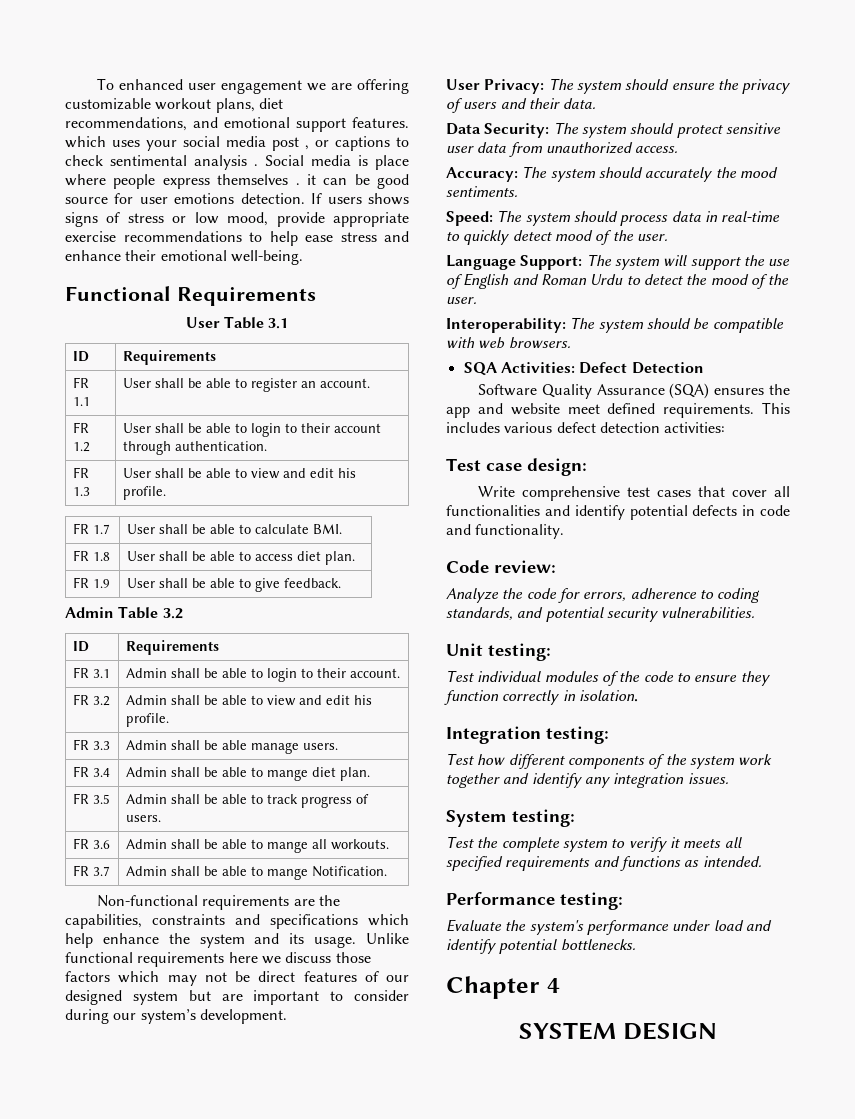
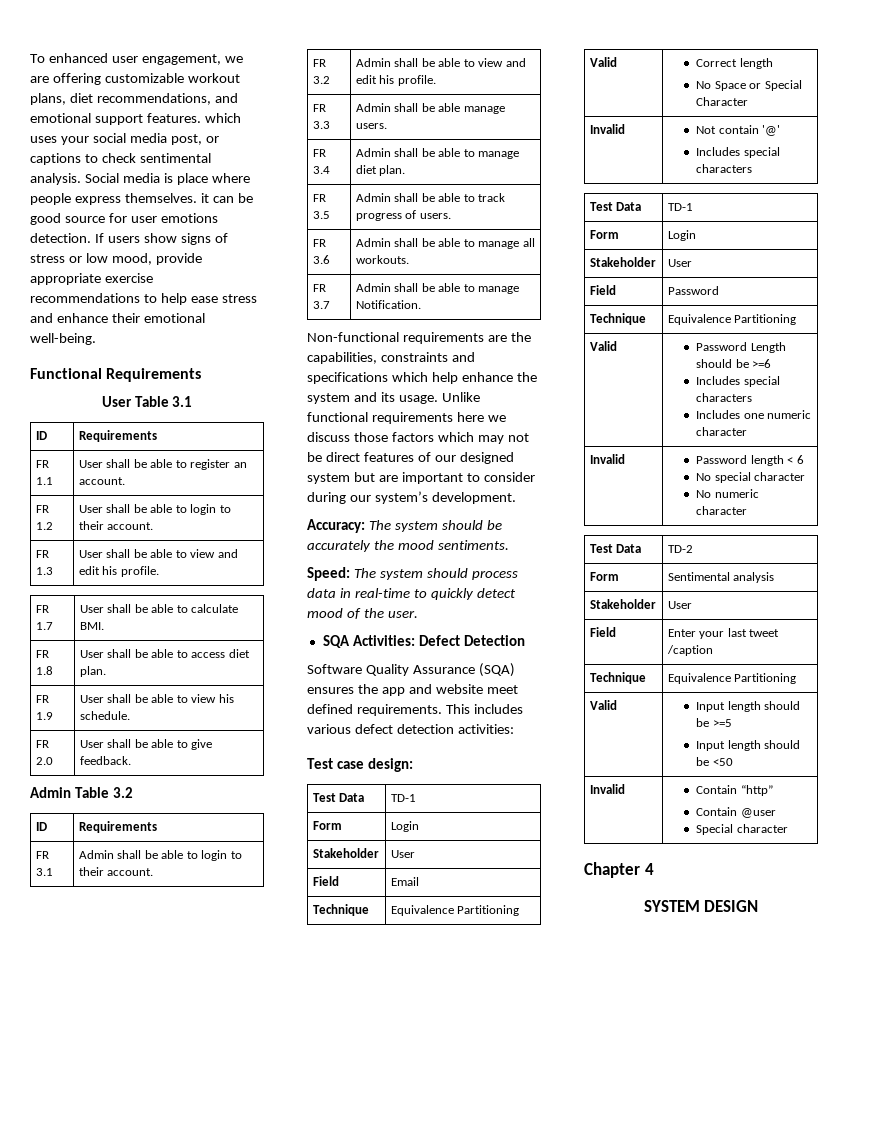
[221,80,303,94] engagement -> [141,54,221,65] engagement,
[272,137,309,151] post , -> [170,134,202,145] post,
[194,155,258,170] analysis . -> [30,173,81,185] analysis.
[217,174,300,185] themselves . -> [124,193,197,203] themselves.
[368,193,409,205] shows -> [143,233,177,243] show
[333,423,381,433] [122,441,267,455] account through authentication. -> [107,522,154,530] account.
(110, 583) none -> [79,694,234,703] [79,711,130,720] [35,740,49,748] [35,757,53,765] | User shall be able to view his schedule. // FR 2.0
[266,769,308,781] mange -> [478,151,520,159] manage
[266,841,308,853] mange -> [478,241,520,249] manage
[266,868,308,880] mange -> [478,286,520,294] manage
[446,78,791,94] [446,98,597,113] [446,122,781,138] [446,142,679,157] // User Privacy: The system should ensure the privacy of users and their data. // Data Security: The system should protect sensitive user data from unauthorized access. -> (516, 498) none
(643, 172) none -> [486,520,502,530] be
[446,254,791,270] [446,273,790,289] [446,297,477,304] [446,317,784,333] [446,337,571,349] // Language Support: The system will support the use of English and Roman Urdu to detect the mood of the user. // Interoperability: The system should be compatible with web browsers. -> (418, 614) none
[478,486,790,501] [446,505,790,520] [446,524,565,539] [446,560,556,573] [446,588,761,603] [446,607,756,622] [446,643,551,661] [446,670,770,686] [444,690,638,705] [446,726,609,744] [446,753,773,769] [446,773,729,788] [446,809,575,827] [446,836,742,852] [446,856,762,871] [446,892,623,910] [446,919,772,935] [446,939,636,954] // Write comprehensive test cases that cover all functionalities and identify potential defects in code and functionality. // Code review: // Analyze the code for errors, adherence to coding standards, and potential security vulnerabilities. // Unit testing: // Test individual modules of the code to ensure they function correctly in isolation. // Integration testing: // Test how different components of the system work together and identify any integration issues. // System testing: // Test the complete system to verify it meets all specified requirements and functions as intended. // Performance testing: // Evaluate the system's performance under load and identify potential bottlenecks. -> [312,793,365,802] [390,794,416,802] [312,821,342,830] [390,821,419,832] [312,848,379,858] [390,850,415,858] [312,876,339,886] [390,877,419,886] [312,904,369,916] [390,905,520,916] [589,57,617,67] [696,58,773,69] [696,80,802,91] [696,97,749,106] [589,124,625,134] [696,125,781,136] [696,147,780,158] [696,164,753,173] [589,202,642,211] [667,203,693,211] [589,230,619,239] [667,230,696,241] [589,257,656,267] [667,259,692,267] [589,285,616,295] [667,286,719,295] [589,313,646,325] [667,314,797,325] [589,341,617,351] [696,342,786,353] [696,359,772,368] [696,376,780,387] [696,393,753,402] [696,410,812,419] [696,427,748,436] [589,454,625,464] [696,455,804,466] [696,472,806,483] [696,489,759,498] [696,506,748,515] [589,544,642,553] [667,545,693,553] [589,572,619,581] [667,572,775,583] [589,599,656,609] [667,601,692,609] [589,627,616,637] [667,628,780,639] [666,645,713,656] [589,672,646,684] [667,673,797,684] [589,700,617,710] [696,701,801,712] [696,718,732,727] [696,740,801,751] [696,757,733,766] [589,784,625,794] [696,785,773,796] [696,807,776,818] [696,824,788,835] // Test Data | TD-1 // Form | Login // Stakeholder | User // Field | Email // Technique | Equivalence Partitioning // Valid | Correct length // No Space or Special Character // Invalid | Not contain '@' // Includes special characters // Test Data | TD-1 // Form | Login // Stakeholder | User // Field | Password // Technique | Equivalence Partitioning // Valid | Password Length should be >=6 // Includes special characters // Includes one numeric character // Invalid | Password length < 6 // No special character // No numeric character // Test Data | TD-2 // Form | Sentimental analysis // Stakeholder | User // Field | Enter your last tweet /caption // Technique | Equivalence Partitioning // Valid | Input length should be >=5 // Input length should be <50 // Invalid | Contain “http” // Contain @user // Special character

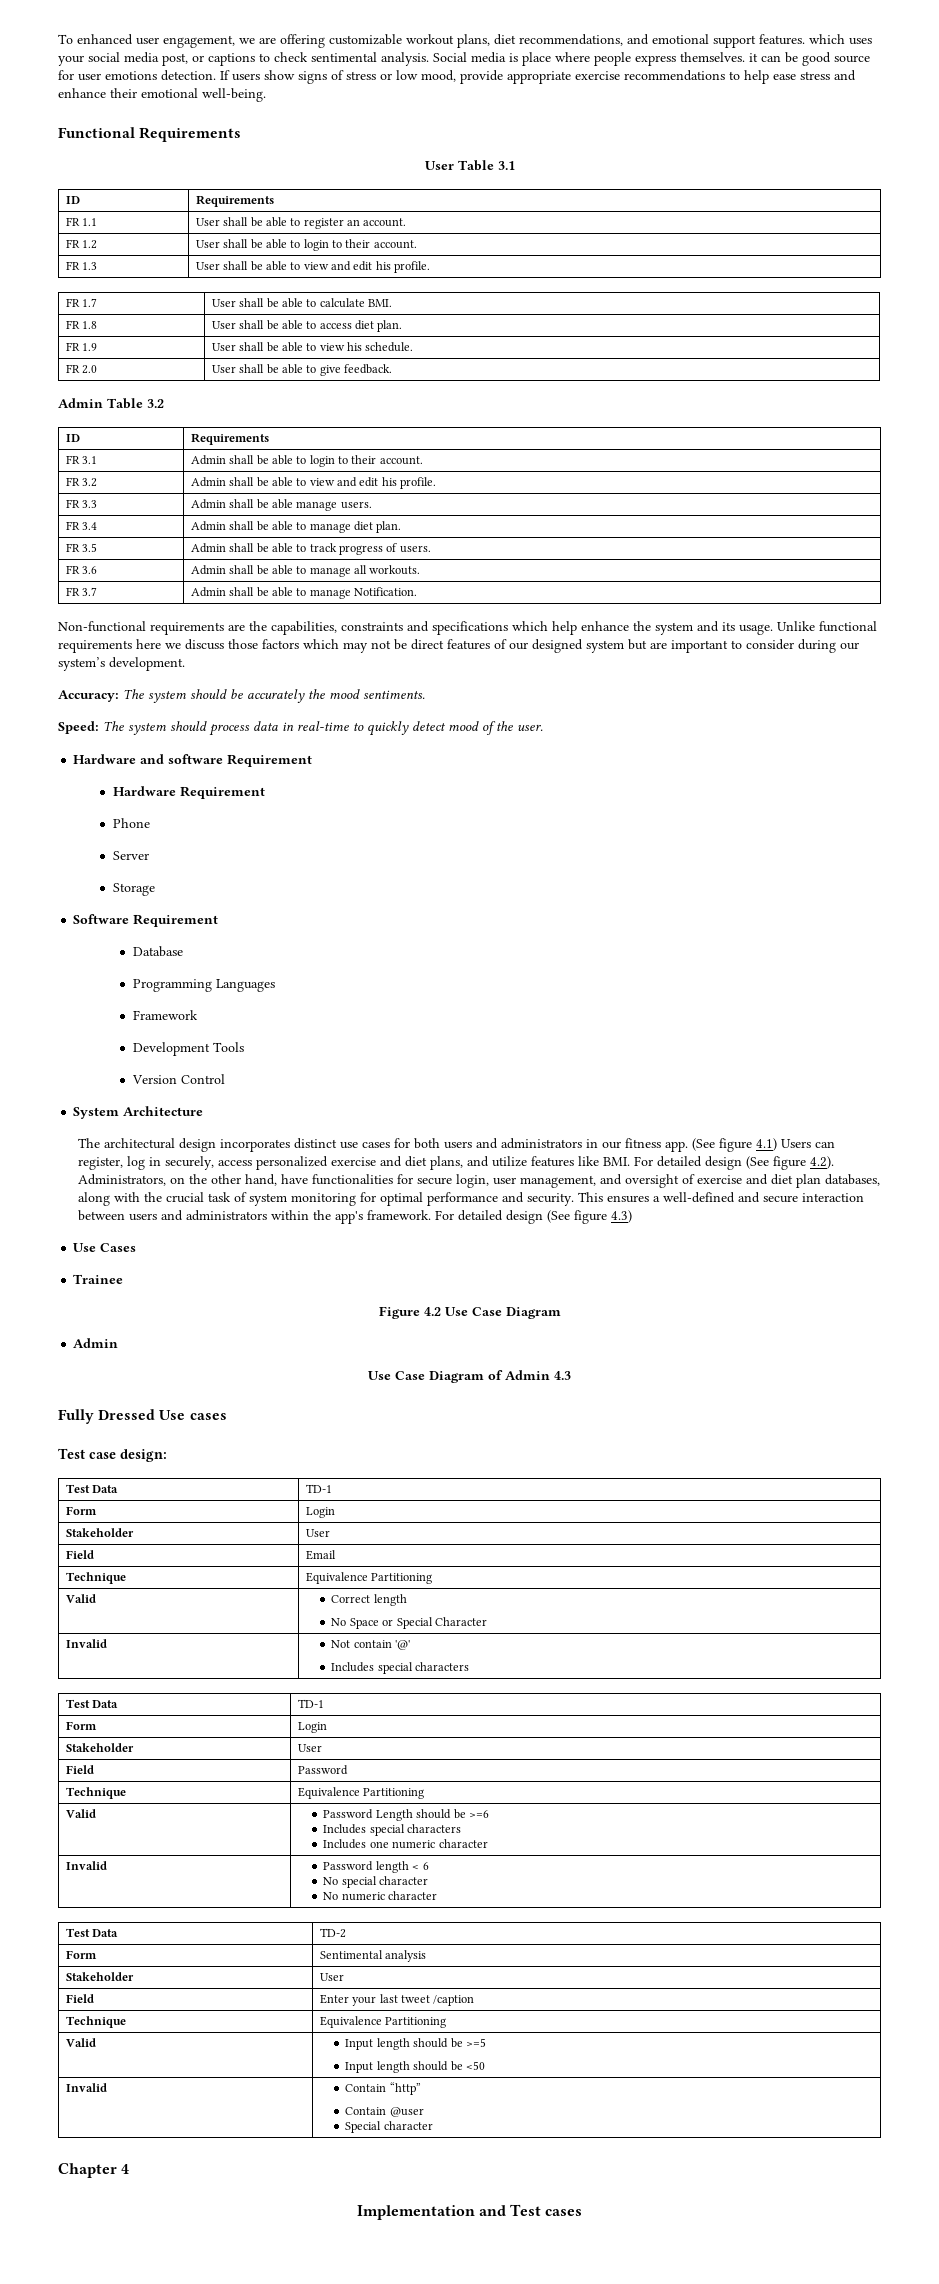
[322,635,525,648] [307,663,515,677] [307,684,518,696] [307,704,523,716] [307,724,514,734] SQA Activities: Defect Detection // Software Quality Assurance (SQA) ensures the app and website meet defined requirements. This includes various defect detection activities: -> [73,754,313,767] [113,786,266,799] [113,818,151,828] [113,851,150,860] [113,883,156,896] [73,914,219,927] [132,946,183,957] [132,979,275,992] [132,1010,198,1020] [132,1042,244,1056] [131,1074,225,1084] [73,1106,204,1119] [77,1138,835,1152] [77,1156,834,1170] [77,1174,880,1188] [77,1192,864,1206] [77,1210,632,1224] [73,1243,137,1252] [73,1274,124,1284] [378,1306,561,1319] [73,1338,119,1348] [368,1370,571,1383] [58,1409,227,1424] Hardware and software Requirement // Hardware Requirement // Phone // Server // Storage // Software Requirement // Database // Programming Languages // Framework // Development Tools // Version Control // System Architecture // The architectural design incorporates distinct use cases for both users and administrators in our fitness app. (See figure 4.1) Users can register, log in securely, access personalized exercise and diet plans, and utilize features like BMI. For detailed design (See figure 4.2). Administrators, on the other hand, have functionalities for secure login, user management, and oversight of exercise and diet plan databases, along with the crucial task of system monitoring for optimal performance and security. This ensures a well-defined and secure interaction between users and administrators within the app's framework. For detailed design (See figure 4.3) // Use Cases // Trainee // Figure 4.2 Use Case Diagram // Admin // Use Case Diagram of Admin 4.3 // Fully Dressed Use cases
[643,900,759,912] SYSTEM DESIGN -> [356,2204,583,2220] Implementation and Test cases

